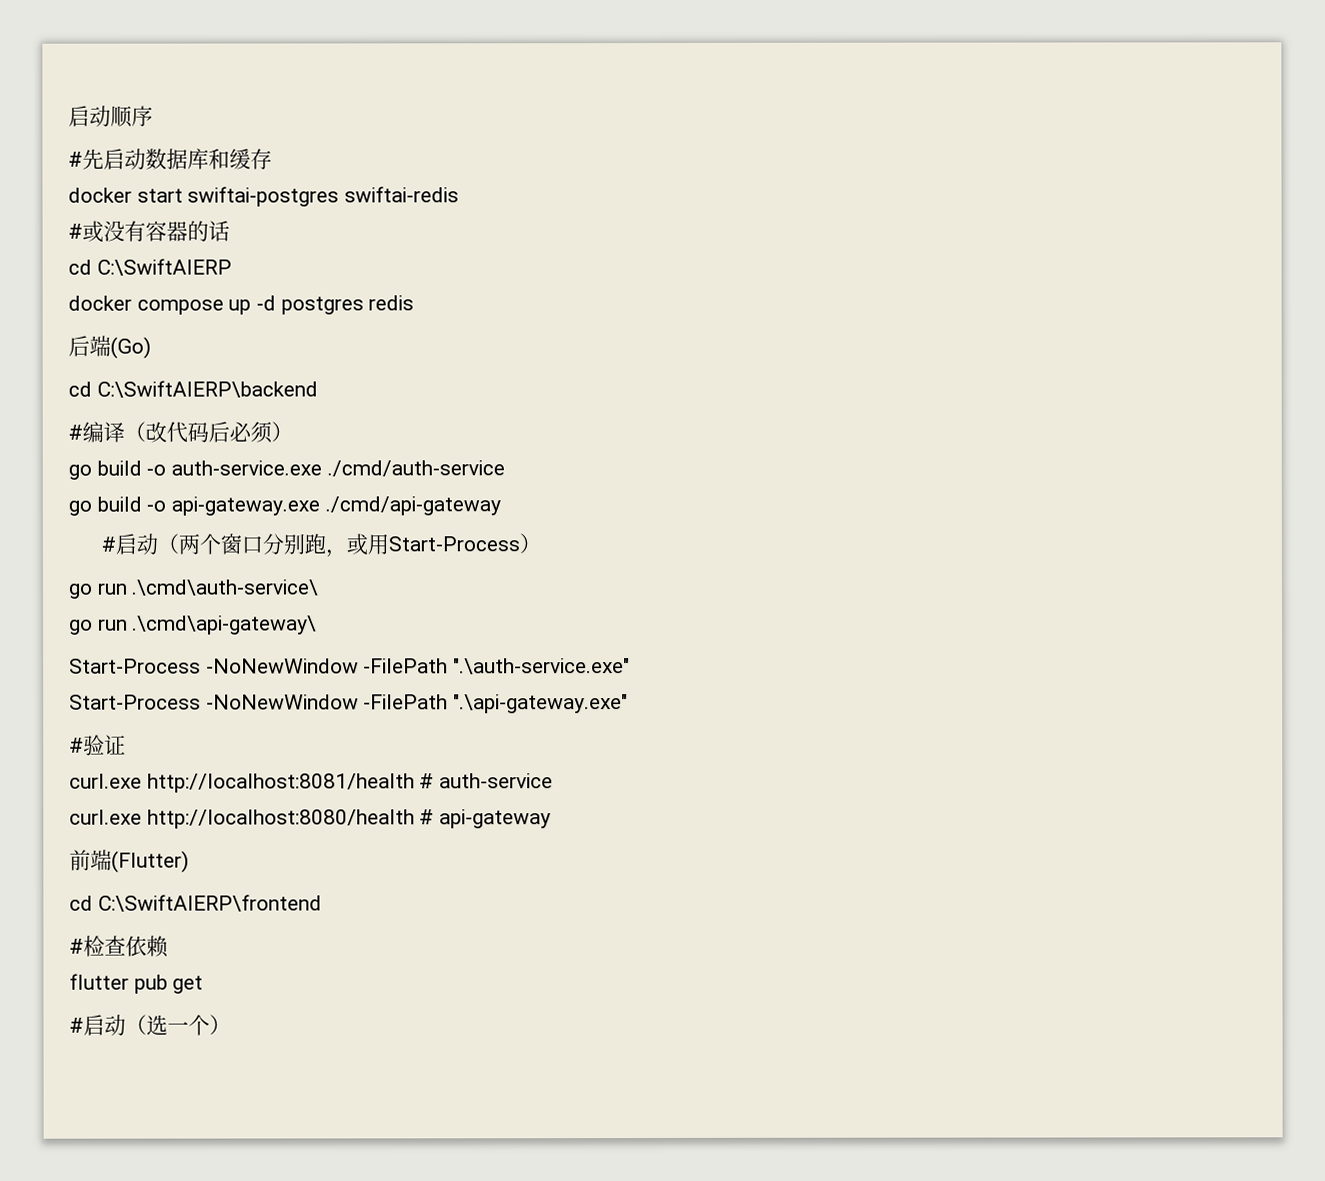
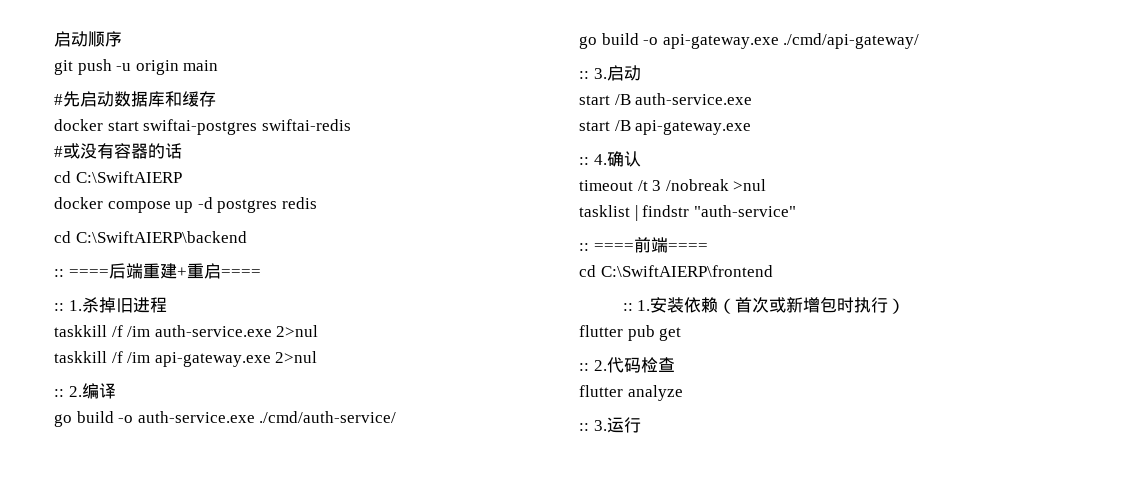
(153, 116) none -> [54,59,219,75] // git push -u origin main
[68,335,151,359] // 后端(Go) -> (317, 203) none
[68,421,293,444] #编译（改代码后必须） -> [54,263,261,279] [54,297,167,313] [54,325,319,337] [54,351,318,367] [54,383,116,399] :: ====后端重建+重启==== // :: 1.杀掉旧进程 // taskkill /f /im auth-service.exe 2>nul // taskkill /f /im api-gateway.exe 2>nul // :: 2.编译
[326,460,505,477] ./cmd/auth-service -> [259,411,397,423] ./cmd/auth-service/
[324,496,501,516] [101,533,542,558] [68,579,320,599] [69,615,318,635] [69,658,631,675] [69,694,629,714] [69,734,126,756] [69,773,554,793] [69,809,552,829] [69,849,189,873] [69,894,322,912] [69,935,169,958] [69,973,204,994] [69,1014,231,1036] ./cmd/api-gateway // #启动（两个窗口分别跑，或用Start-Process） // go run .\cmd\auth-service\ // go run .\cmd\api-gateway\ // Start-Process -NoNewWindow -FilePath ".\auth-service.exe" // Start-Process -NoNewWindow -FilePath ".\api-gateway.exe" // #验证 // curl.exe http://localhost:8081/health # auth-service // curl.exe http://localhost:8080/health # api-gateway // 前端(Flutter) // cd C:\SwiftAIERP\frontend // #检查依赖 // flutter pub get // #启动（选一个） -> [783,33,920,49] [579,65,641,81] [579,93,753,105] [579,120,752,135] [579,151,641,167] [579,179,767,191] [579,205,796,221] [579,237,708,253] [579,265,773,277] [622,297,906,314] [579,325,682,341] [579,357,675,373] [579,385,683,401] [579,417,641,433] ./cmd/api-gateway/ // :: 3.启动 // start /B auth-service.exe // start /B api-gateway.exe // :: 4.确认 // timeout /t 3 /nobreak >nul // tasklist | findstr "auth-service" // :: ====前端==== // cd C:\SwiftAIERP\frontend // :: 1.安装依赖（首次或新增包时执行） // flutter pub get // :: 2.代码检查 // flutter analyze // :: 3.运行

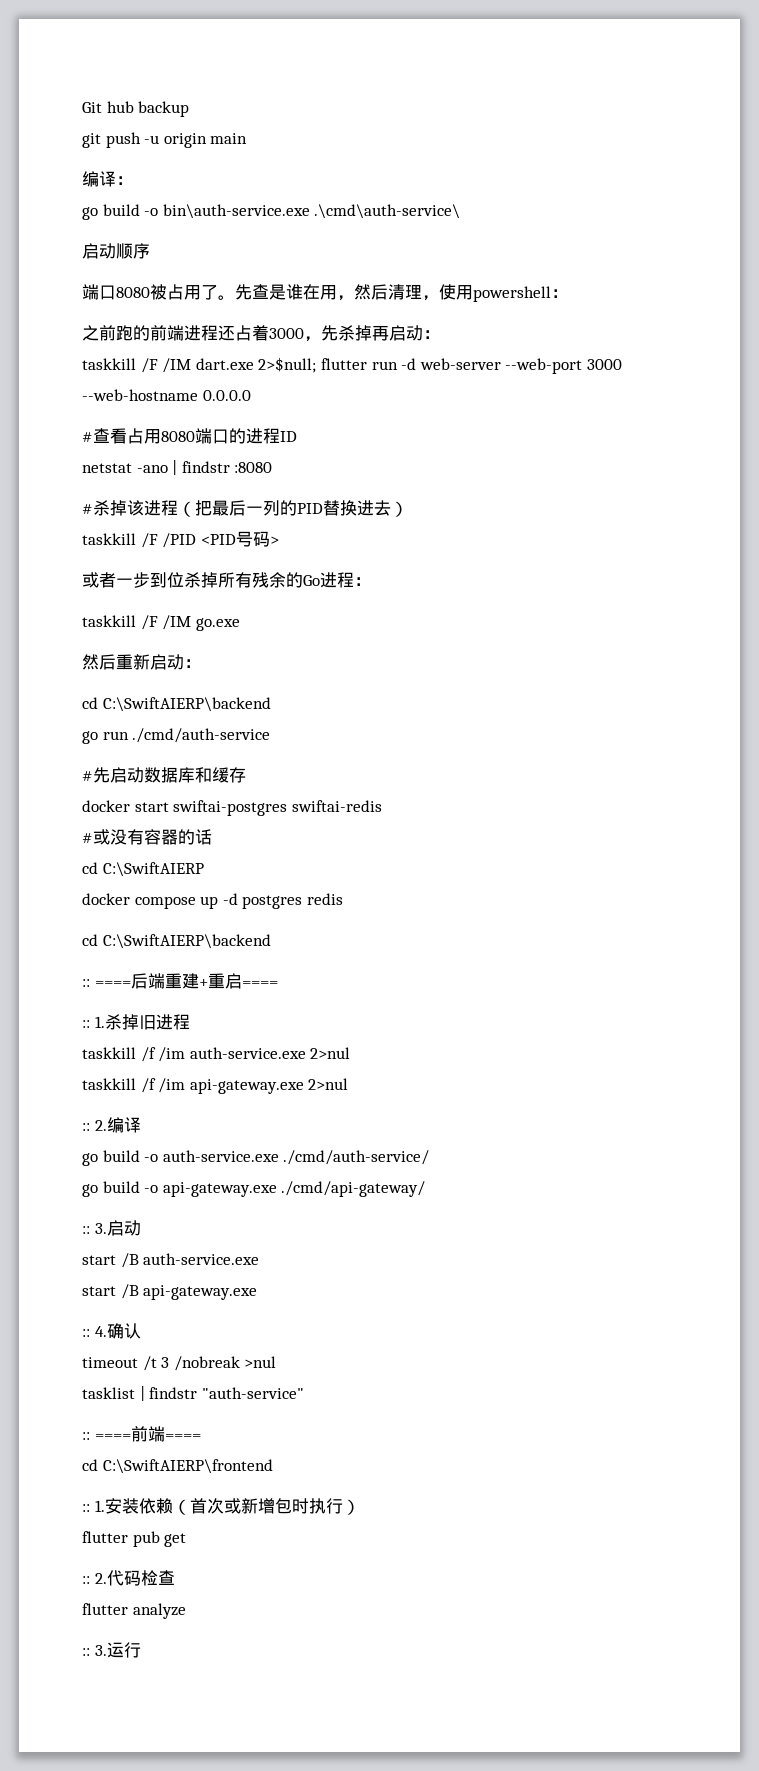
[54,31,122,47] 启动顺序 -> [82,101,190,117] Git hub backup
(219, 65) none -> [82,171,133,187] [82,204,461,220] [82,243,150,259] [82,284,568,302] [82,325,440,342] [82,357,622,374] [82,389,251,401] [82,428,297,444] [82,460,273,475] [82,500,408,517] [82,531,279,548] [82,572,371,588] [82,615,240,631] [82,654,201,670] [82,697,271,712] [82,728,271,744] // 编译： // go build -o bin\auth-service.exe .\cmd\auth-service\ // 启动顺序 // 端口8080被占用了。先查是谁在用，然后清理，使用powershell： // 之前跑的前端进程还占着3000，先杀掉再启动： // taskkill /F /IM dart.exe 2>$null; flutter run -d web-server --web-port 3000 --web-hostname 0.0.0.0 // #查看占用8080端口的进程ID // netstat -ano | findstr :8080 // #杀掉该进程（把最后一列的PID替换进去） // taskkill /F /PID <PID号码> // 或者一步到位杀掉所有残余的Go进程： // taskkill /F /IM go.exe // 然后重新启动： // cd C:\SwiftAIERP\backend // go run ./cmd/auth-service

